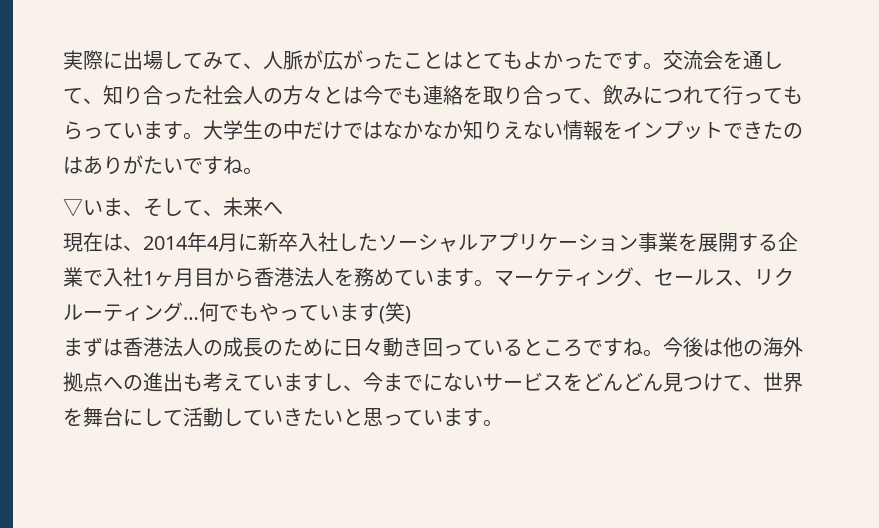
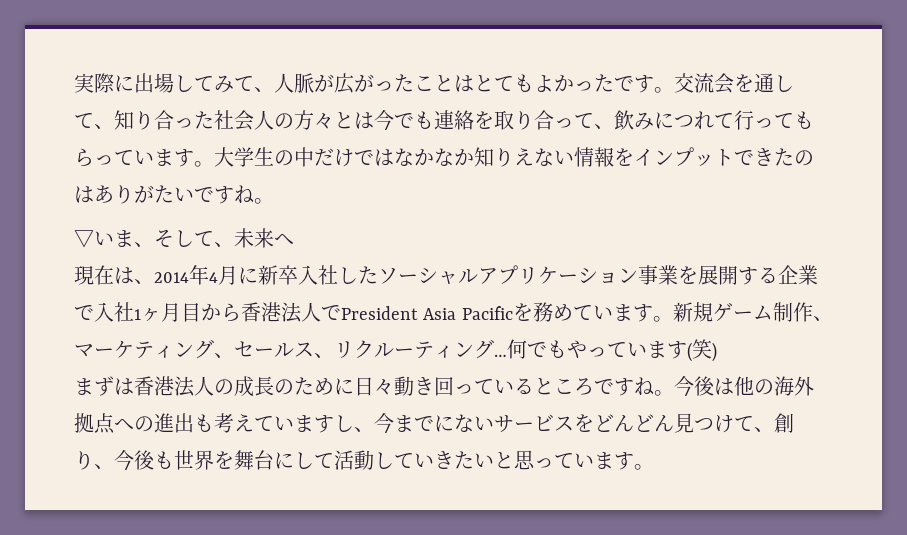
(334, 277) none -> [321,305,513,320] でPresident Asia Pacific
(494, 283) none -> [672,302,833,322] 新規ゲーム制作、
(763, 388) none -> [774,413,794,433] [74,450,174,471] 創り、今後も

